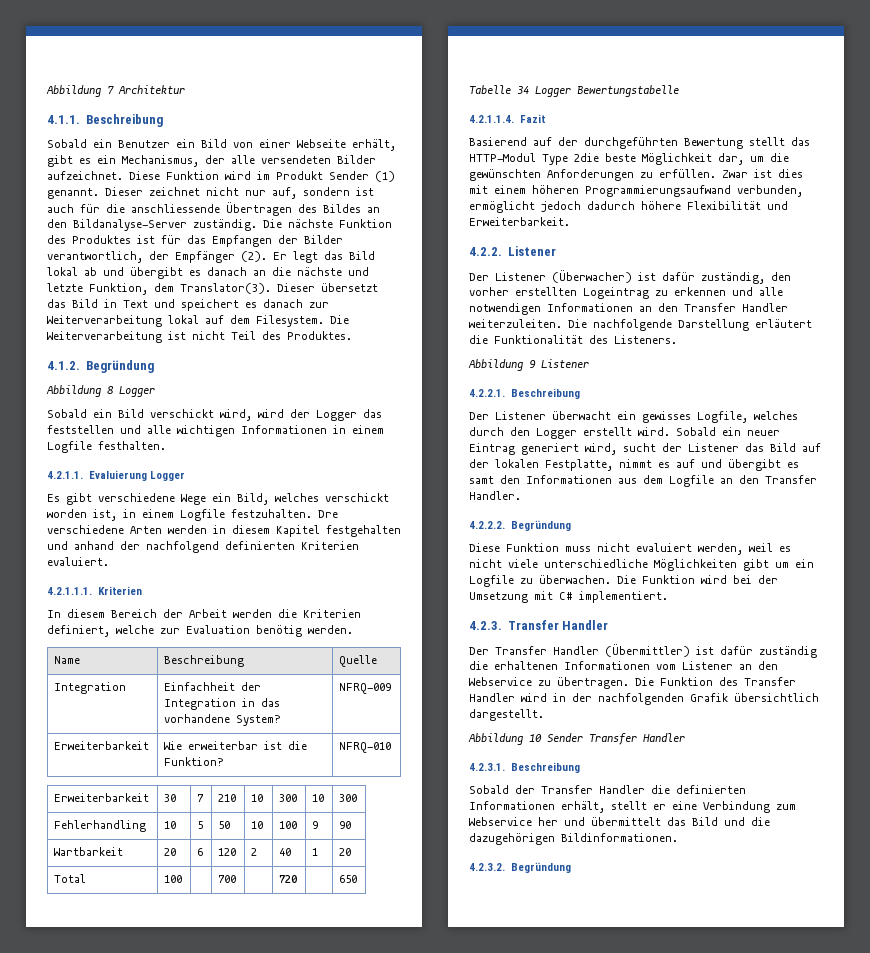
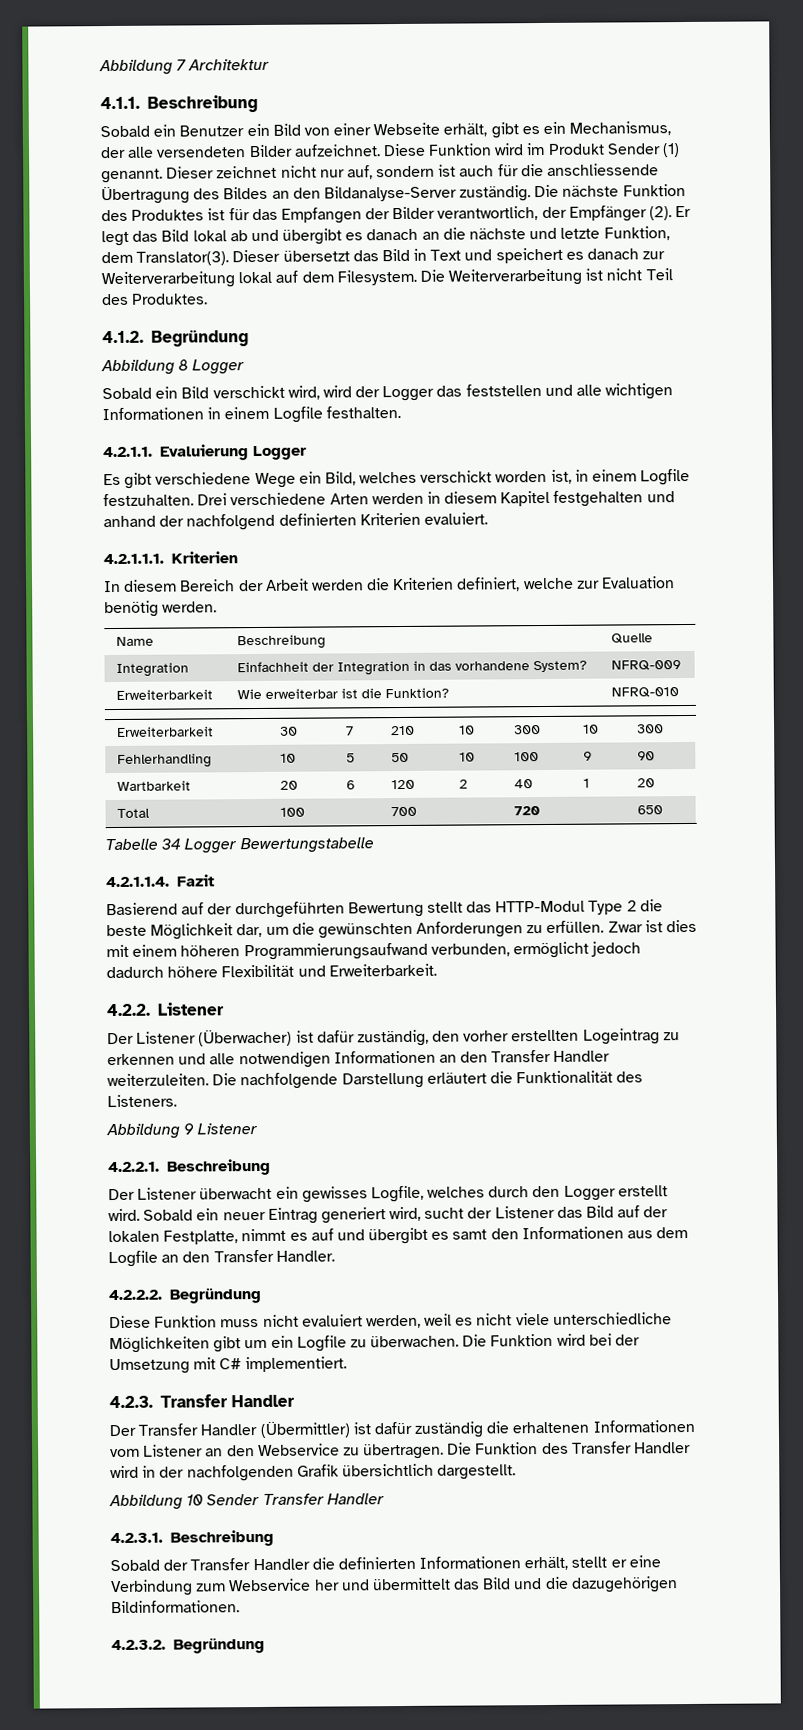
[226,202,292,216] Übertragen -> [101,186,190,205] Übertragung
[318,510,338,518] Dre -> [197,493,228,506] Drei
[574,153,599,162] 2die -> [626,899,663,912] 2 die

